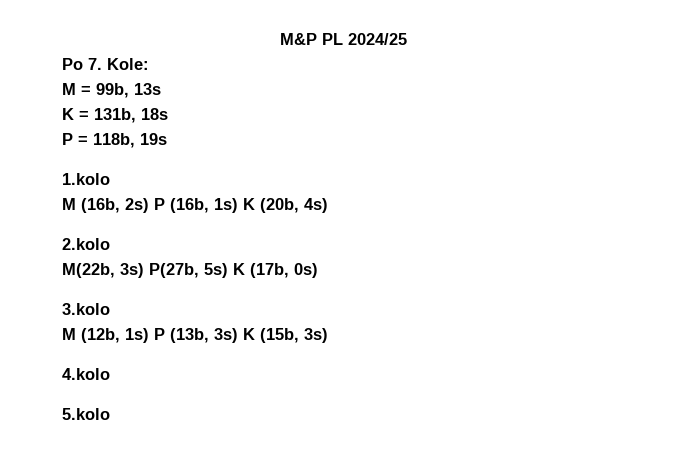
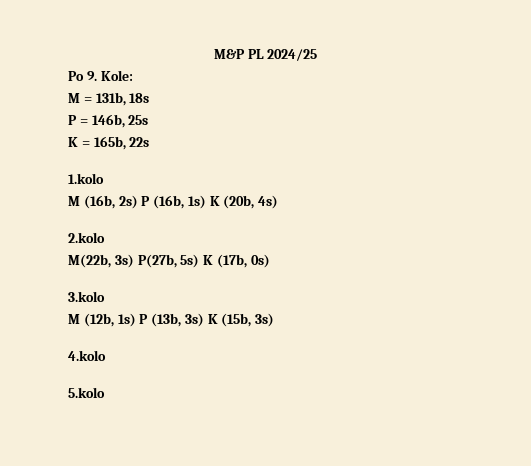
[88,58,102,70] 7. -> [86,71,97,81] 9.
[96,83,161,98] [62,108,89,120] 99b, 13s // K = -> (92, 100) none
[93,133,167,148] 118b, 19s -> [91,114,149,128] [68,136,150,150] 146b, 25s // K = 165b, 22s

